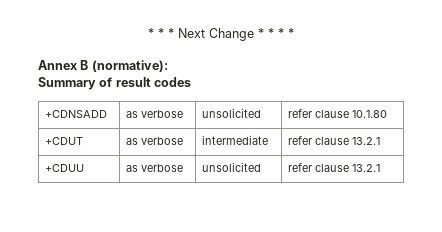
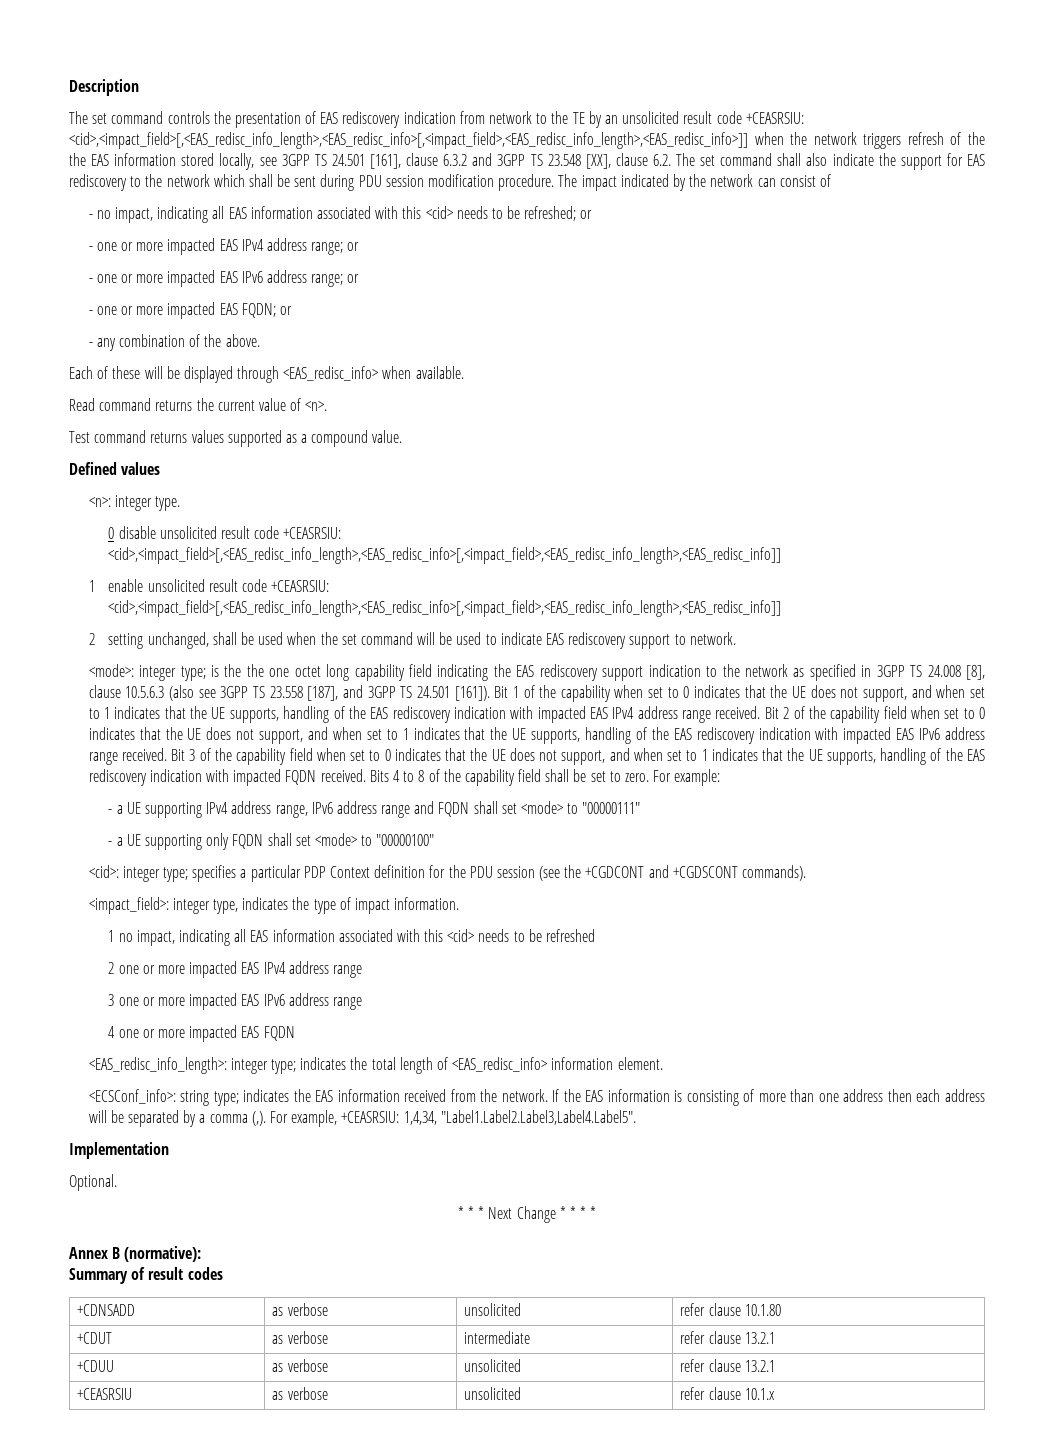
(148, 33) none -> [69,79,139,96] [69,111,804,128] [69,132,985,149] [69,153,986,170] [69,174,831,191] [88,206,593,223] [88,238,360,255] [88,270,360,287] [88,302,292,319] [88,334,260,351] [69,366,464,383] [69,398,328,411] [69,430,403,447] [69,462,161,475] [88,495,181,511] [108,526,342,539] [108,547,782,564] [88,579,330,592] [108,600,782,617] [88,632,736,649] [88,664,985,681] [88,685,985,702] [88,706,986,723] [88,727,986,744] [88,748,985,765] [88,769,721,786] [108,801,641,818] [108,833,435,850] [88,865,807,882] [88,897,460,914] [108,929,595,946] [108,961,362,978] [108,993,362,1010] [108,1025,295,1042] [88,1057,663,1074] [88,1089,986,1106] [88,1110,636,1127] [69,1142,169,1159] [69,1174,117,1191] Description // The set command controls the presentation of EAS rediscovery indication from network to the TE by an unsolicited result code +CEASRSIU: <cid>,<impact_field>[,<EAS_redisc_info_length>,<EAS_redisc_info>[,<impact_field>,<EAS_redisc_info_length>,<EAS_redisc_info>]] when the network triggers refresh of the the EAS information stored locally, see 3GPP TS 24.501 [161], clause 6.3.2 and 3GPP TS 23.548 [XX], clause 6.2. The set command shall also indicate the support for EAS rediscovery to the network which shall be sent during PDU session modification procedure. The impact indicated by the network can consist of // - no impact, indicating all EAS information associated with this <cid> needs to be refreshed; or // - one or more impacted EAS IPv4 address range; or // - one or more impacted EAS IPv6 address range; or // - one or more impacted EAS FQDN; or // - any combination of the above. // Each of these will be displayed through <EAS_redisc_info> when available. // Read command returns the current value of <n>. // Test command returns values supported as a compound value. // Defined values // <n>: integer type. // 0 disable unsolicited result code +CEASRSIU: <cid>,<impact_field>[,<EAS_redisc_info_length>,<EAS_redisc_info>[,<impact_field>,<EAS_redisc_info_length>,<EAS_redisc_info]] // 1 enable unsolicited result code +CEASRSIU: <cid>,<impact_field>[,<EAS_redisc_info_length>,<EAS_redisc_info>[,<impact_field>,<EAS_redisc_info_length>,<EAS_redisc_info]] // 2 setting unchanged, shall be used when the set command will be used to indicate EAS rediscovery support to network. // <mode>: integer type; is the the one octet long capability field indicating the EAS rediscovery support indication to the network as specified in 3GPP TS 24.008 [8], clause 10.5.6.3 (also see 3GPP TS 23.558 [187], and 3GPP TS 24.501 [161]). Bit 1 of the capability when set to 0 indicates that the UE does not support, and when set to 1 indicates that the UE supports, handling of the EAS rediscovery indication with impacted EAS IPv4 address range received. Bit 2 of the capability field when set to 0 indicates that the UE does not support, and when set to 1 indicates that the UE supports, handling of the EAS rediscovery indication with impacted EAS IPv6 address range received. Bit 3 of the capability field when set to 0 indicates that the UE does not support, and when set to 1 indicates that the UE supports, handling of the EAS rediscovery indication with impacted FQDN received. Bits 4 to 8 of the capability field shall be set to zero. For example: // - a UE supporting IPv4 address range, IPv6 address range and FQDN shall set <mode> to "00000111" // - a UE supporting only FQDN shall set <mode> to "00000100" // <cid>: integer type; specifies a particular PDP Context definition for the PDU session (see the +CGDCONT and +CGDSCONT commands). // <impact_field>: integer type, indicates the type of impact information. // 1 no impact, indicating all EAS information associated with this <cid> needs to be refreshed // 2 one or more impacted EAS IPv4 address range // 3 one or more impacted EAS IPv6 address range // 4 one or more impacted EAS FQDN // <EAS_redisc_info_length>: integer type; indicates the total length of <EAS_redisc_info> information element. // <ECSConf_info>: string type; indicates the EAS information received from the network. If the EAS information is consisting of more than one address then each address will be separated by a comma (,). For example, +CEASRSIU: 1,4,34, "Label1.Label2.Label3,Label4.Label5". // Implementation // Optional. //
(381, 168) none -> [77,1388,133,1400] [272,1387,328,1400] [464,1387,522,1400] [680,1387,775,1400] // +CEASRSIU | as verbose | unsolicited | refer clause 10.1.x

